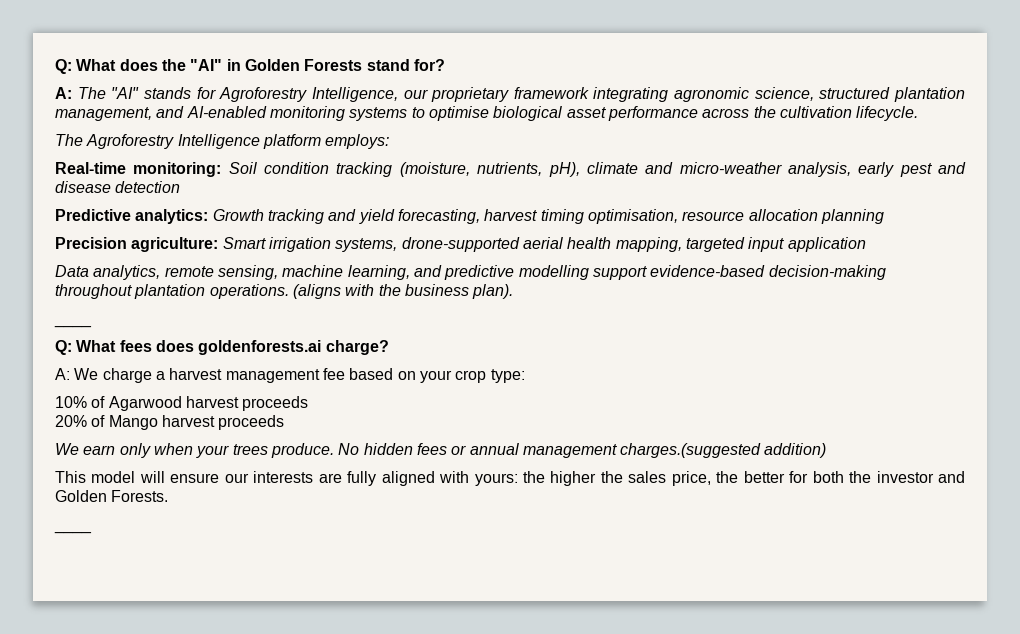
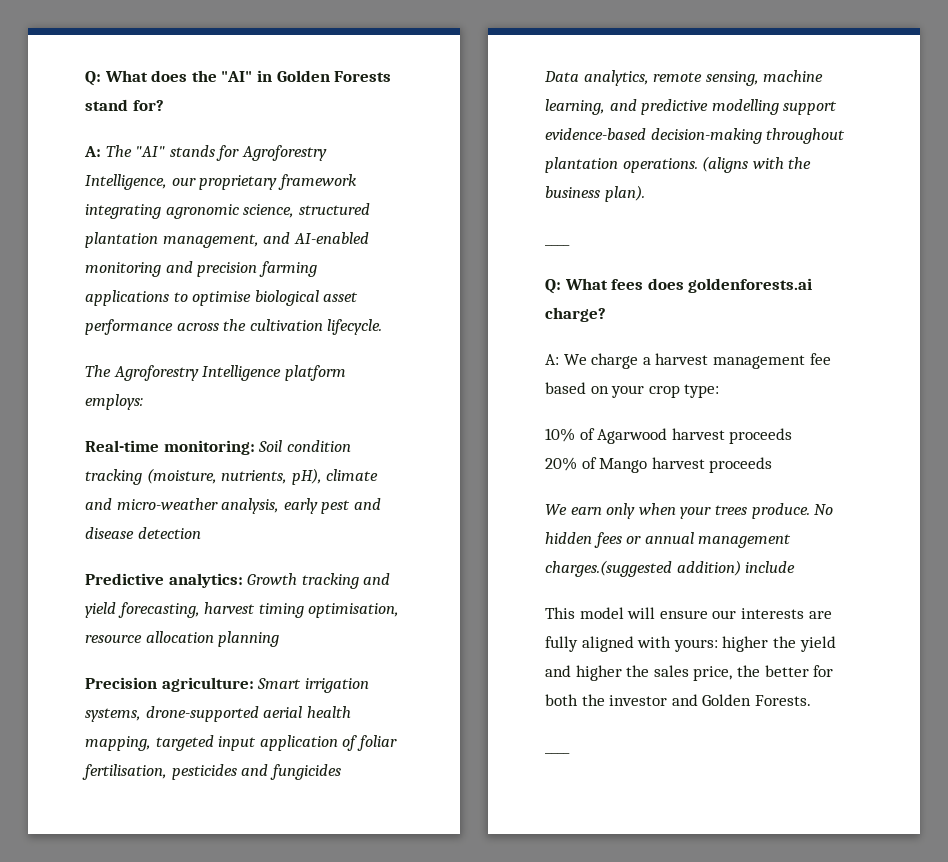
[349,107,408,121] systems -> [165,261,317,277] [85,290,169,306] and precision farming applications
(866, 244) none -> [342,735,397,751] [82,764,341,780] of foliar fertilisation, pesticides and fungicides
(827, 450) none -> [745,561,796,573] include
[523,471,545,483] the -> [722,636,836,652] [545,665,571,677] higher the yield and

